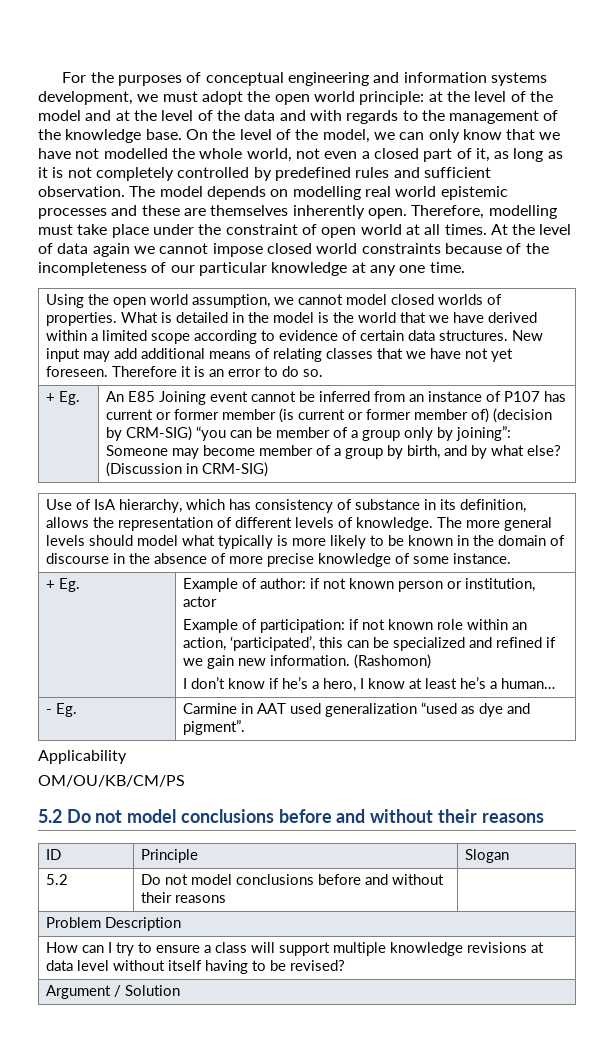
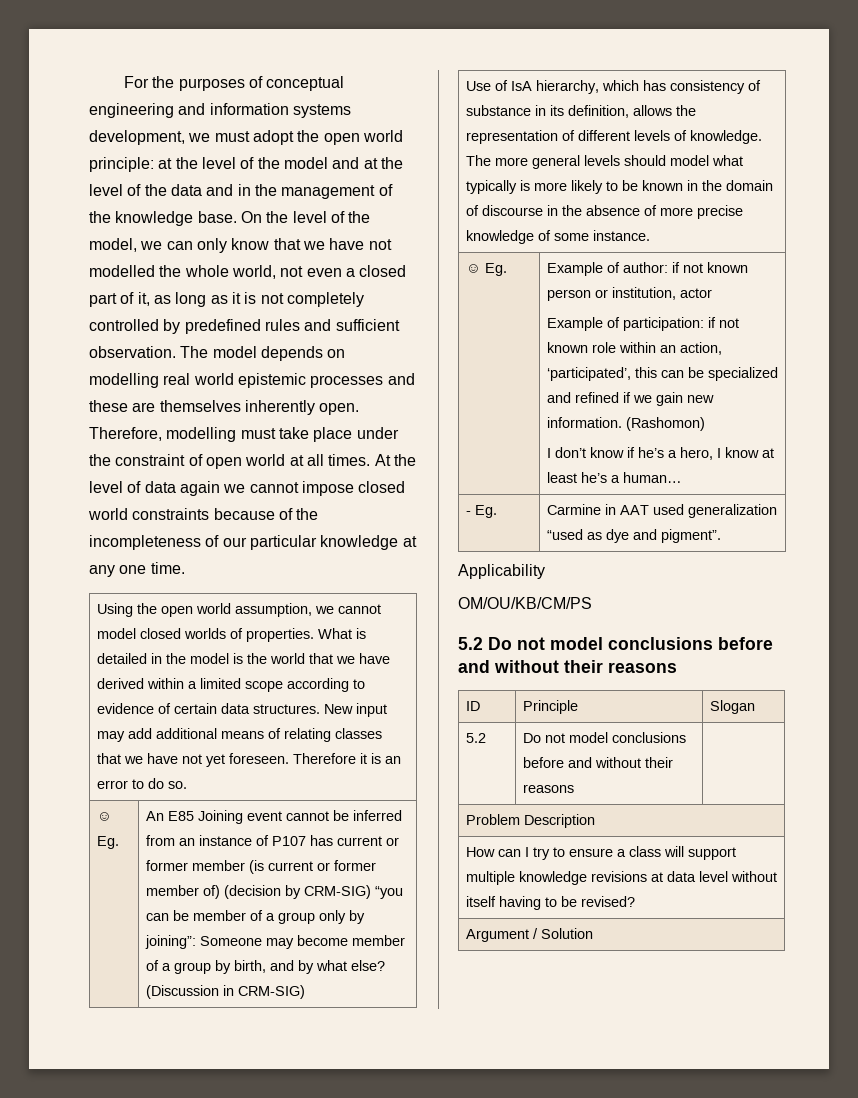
[309,110,418,124] with regards to -> [237,184,251,196] in
[46,393,56,402] + -> [96,812,112,821] ☺
[46,580,56,589] + -> [465,264,481,273] ☺

